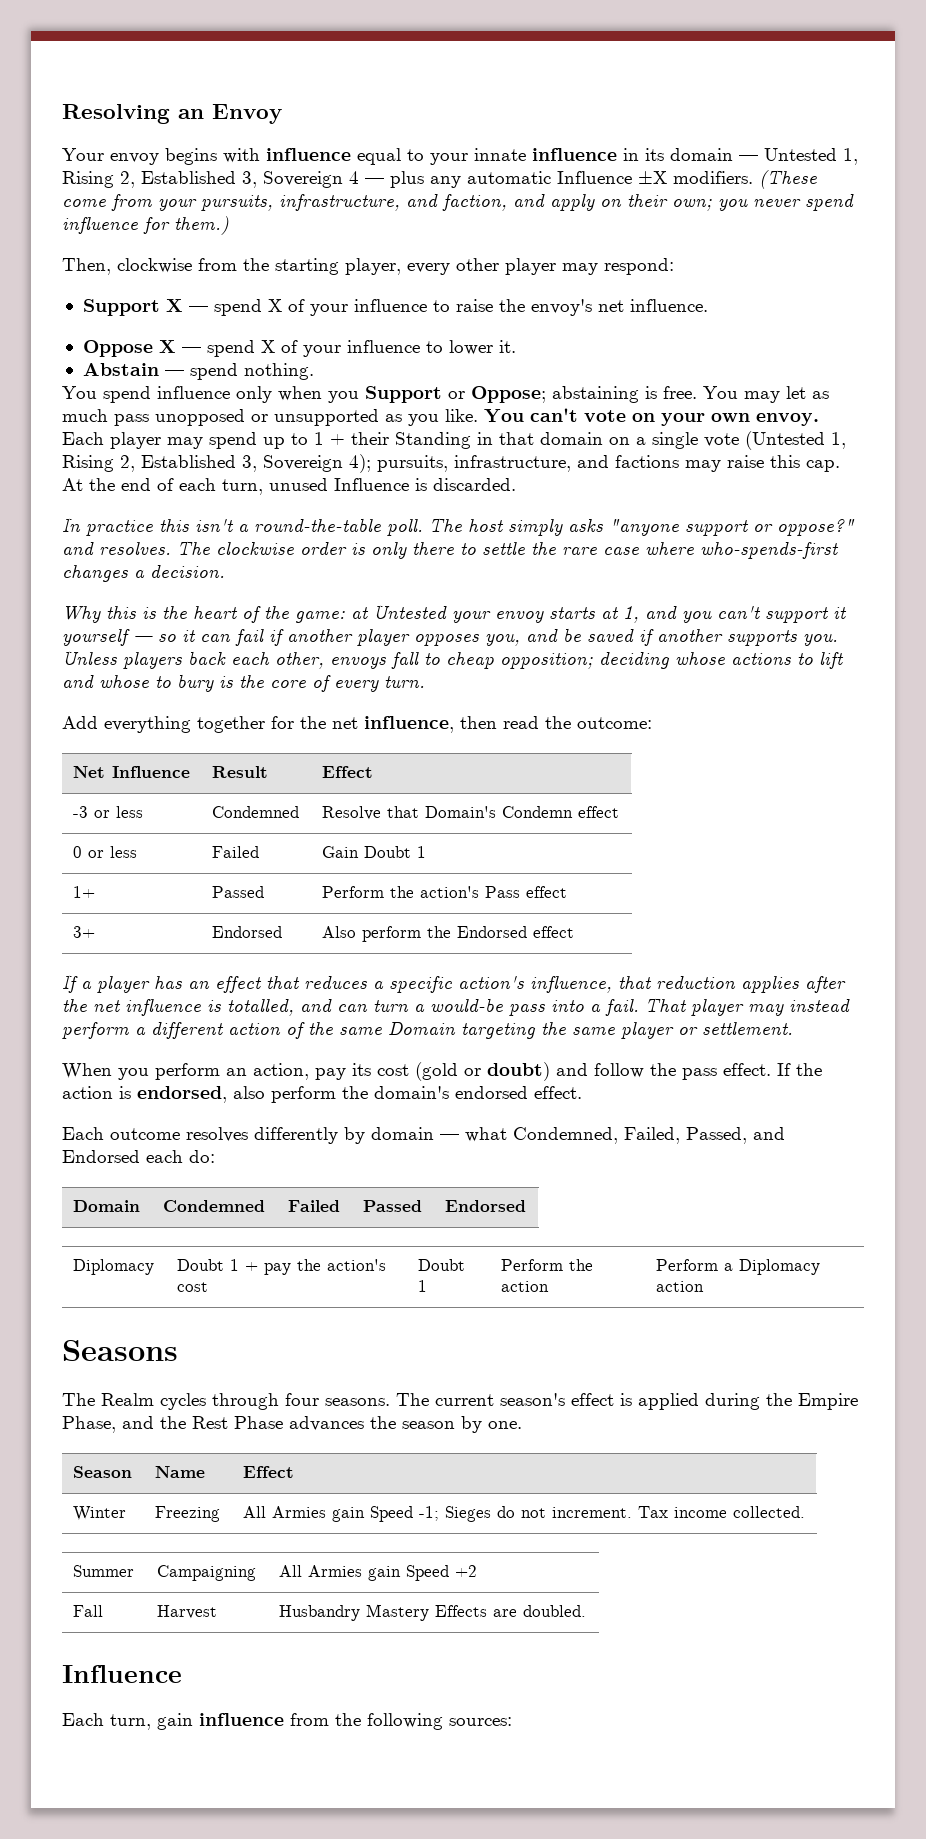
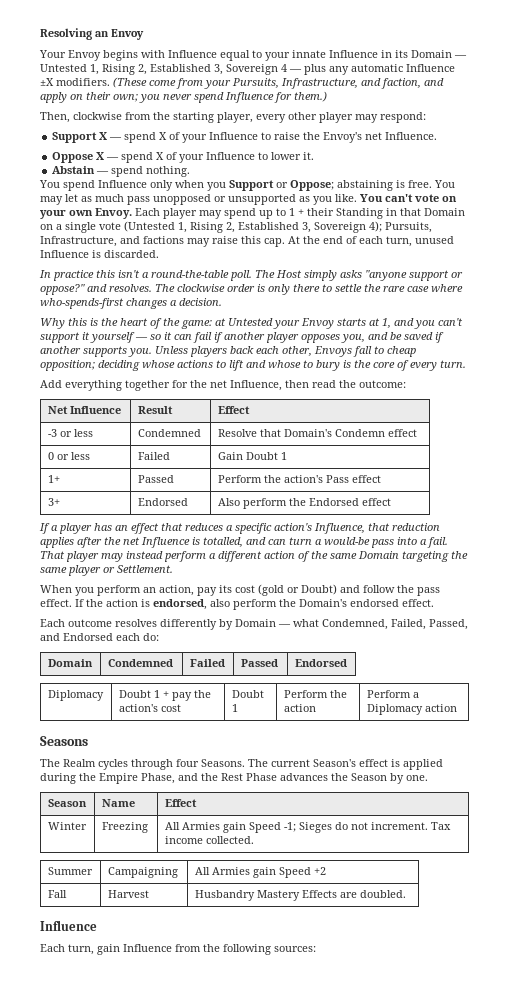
[110,153,159,165] envoy -> [68,50,101,61] Envoy
[266,148,351,161] influence -> [168,50,217,58] Influence
[532,148,617,161] influence -> [329,50,378,58] Influence
[670,148,733,161] domain -> [411,50,452,58] Domain
[201,194,400,211] pursuits, infrastructure, -> [232,78,358,89] Pursuits, Infrastructure,
[62,217,138,234] influence -> [225,92,274,103] Influence
[353,299,427,312] influence -> [209,132,259,140] Influence
[530,299,708,316] envoy's net influence. -> [323,132,438,143] Envoy's net Influence.
[346,340,420,353] influence -> [206,152,256,160] Influence
[157,386,230,399] influence -> [98,180,147,188] Influence
[756,413,819,426] envoy. -> [95,208,132,219] Envoy.
[540,432,603,445] domain -> [424,208,465,216] Domain
[377,455,571,472] pursuits, infrastructure, -> [385,222,432,233] [40,236,117,247] Pursuits, Infrastructure,
[468,519,504,532] host -> [276,270,302,278] Host
[495,611,544,623] envoy -> [301,318,334,329] Envoy
[330,657,386,669] envoys -> [314,346,352,357] Envoys
[364,716,454,733] influence, -> [230,380,282,391] Influence,
[530,976,612,993] influence, -> [314,523,365,534] Influence,
[125,999,201,1016] influence -> [141,537,190,548] Influence
[702,1022,793,1035] settlement. -> [117,565,173,573] Settlement.
[487,1062,550,1081] doubt) -> [301,584,337,595] Doubt)
[374,1086,449,1099] domain's -> [299,599,347,607] Domain's
[371,1127,434,1140] domain -> [235,619,276,627] Domain
[325,1398,390,1406] seasons. -> [201,759,245,767] Seasons.
[500,1393,565,1406] season's -> [313,759,356,767] Season's
[402,1421,455,1429] season -> [351,773,387,781] Season
[199,1713,284,1726] influence -> [123,944,172,952] Influence

